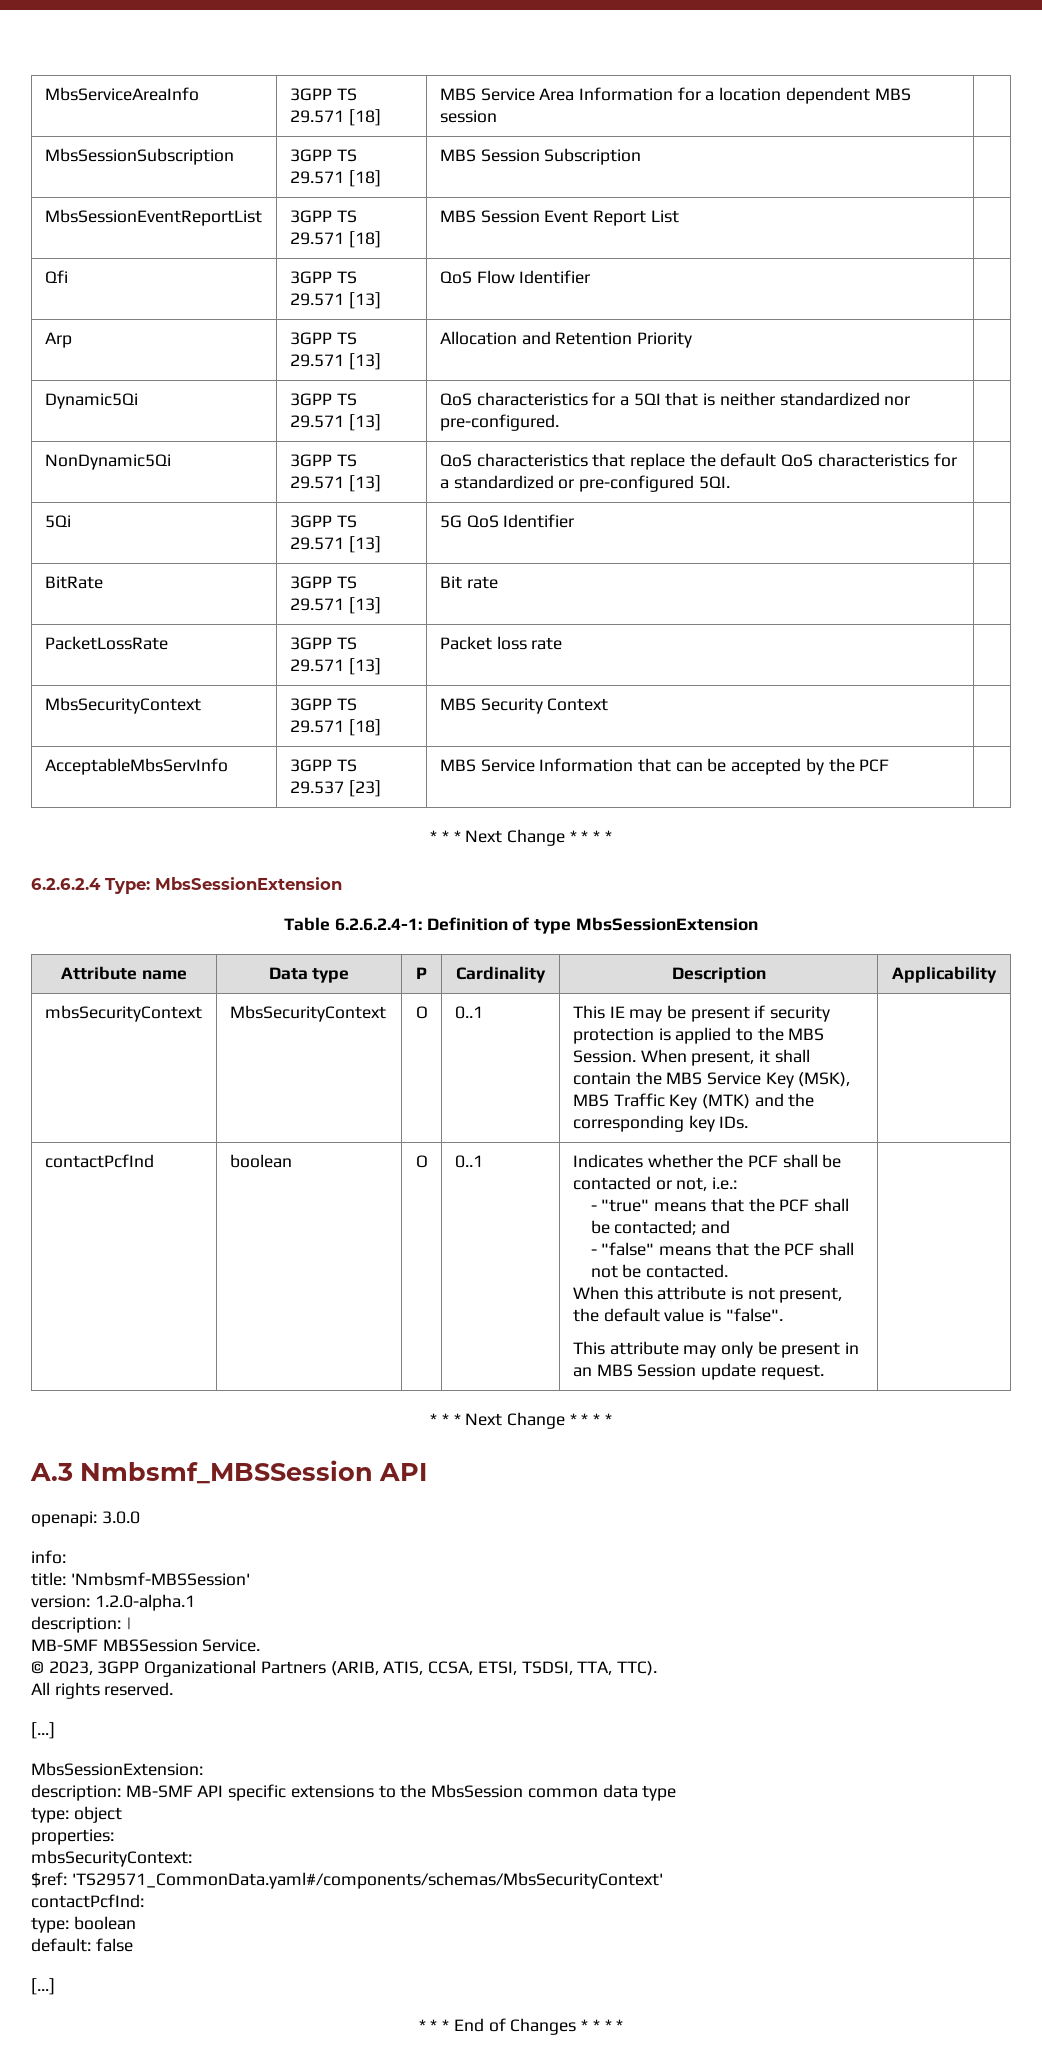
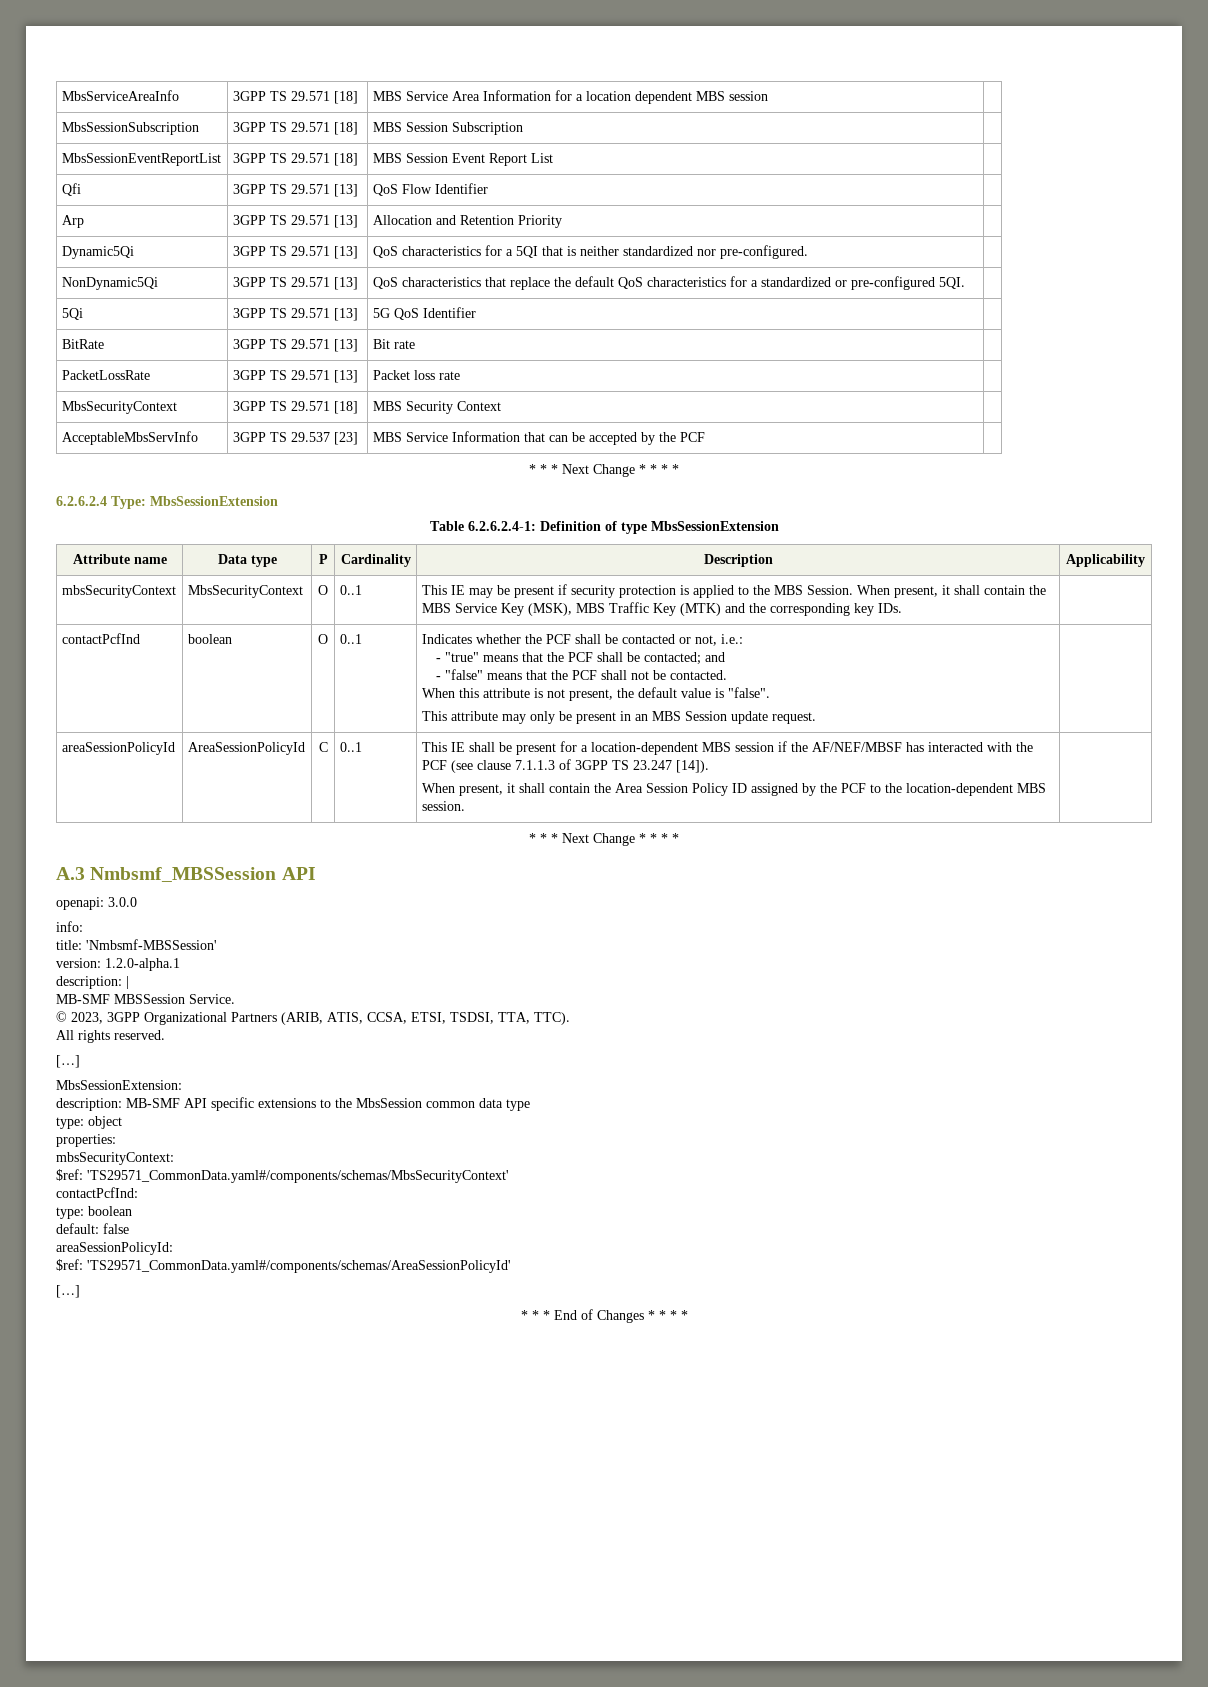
(824, 1372) none -> [61,742,175,755] [187,742,305,755] [318,742,328,752] [339,742,362,752] [421,741,1033,755] [421,759,709,773] [421,783,1046,796] [421,801,465,811] // areaSessionPolicyId | AreaSessionPolicyId | C | 0..1 | This IE shall be present for a location-dependent MBS session if the AF/NEF/MBSF has interacted with the PCF (see clause 7.1.1.3 of 3GPP TS 23.247 [14]). // When present, it shall contain the Area Session Policy ID assigned by the PCF to the location-dependent MBS session. |
(133, 1945) none -> [56,1242,173,1255] [56,1259,511,1273] // areaSessionPolicyId: // $ref: 'TS29571_CommonData.yaml#/components/schemas/AreaSessionPolicyId'

